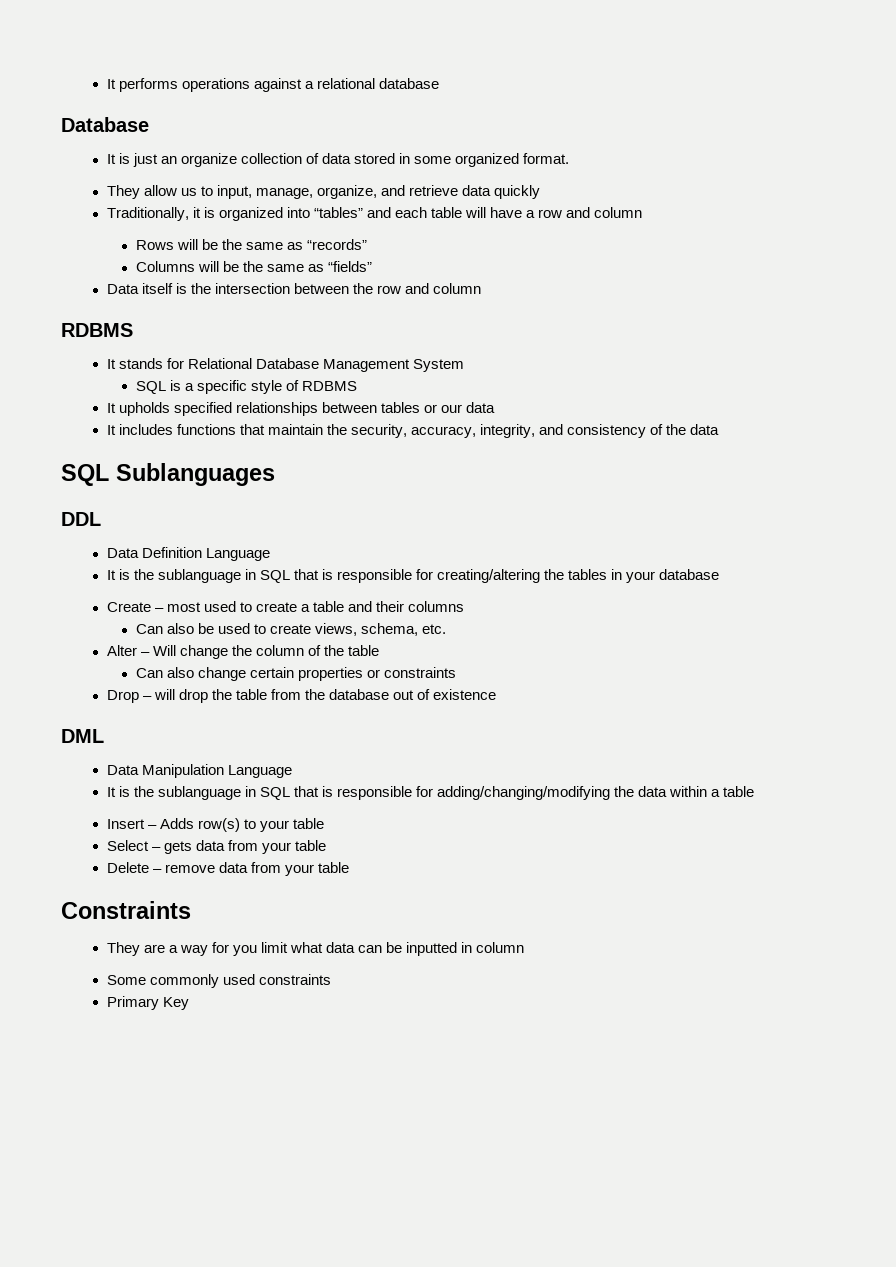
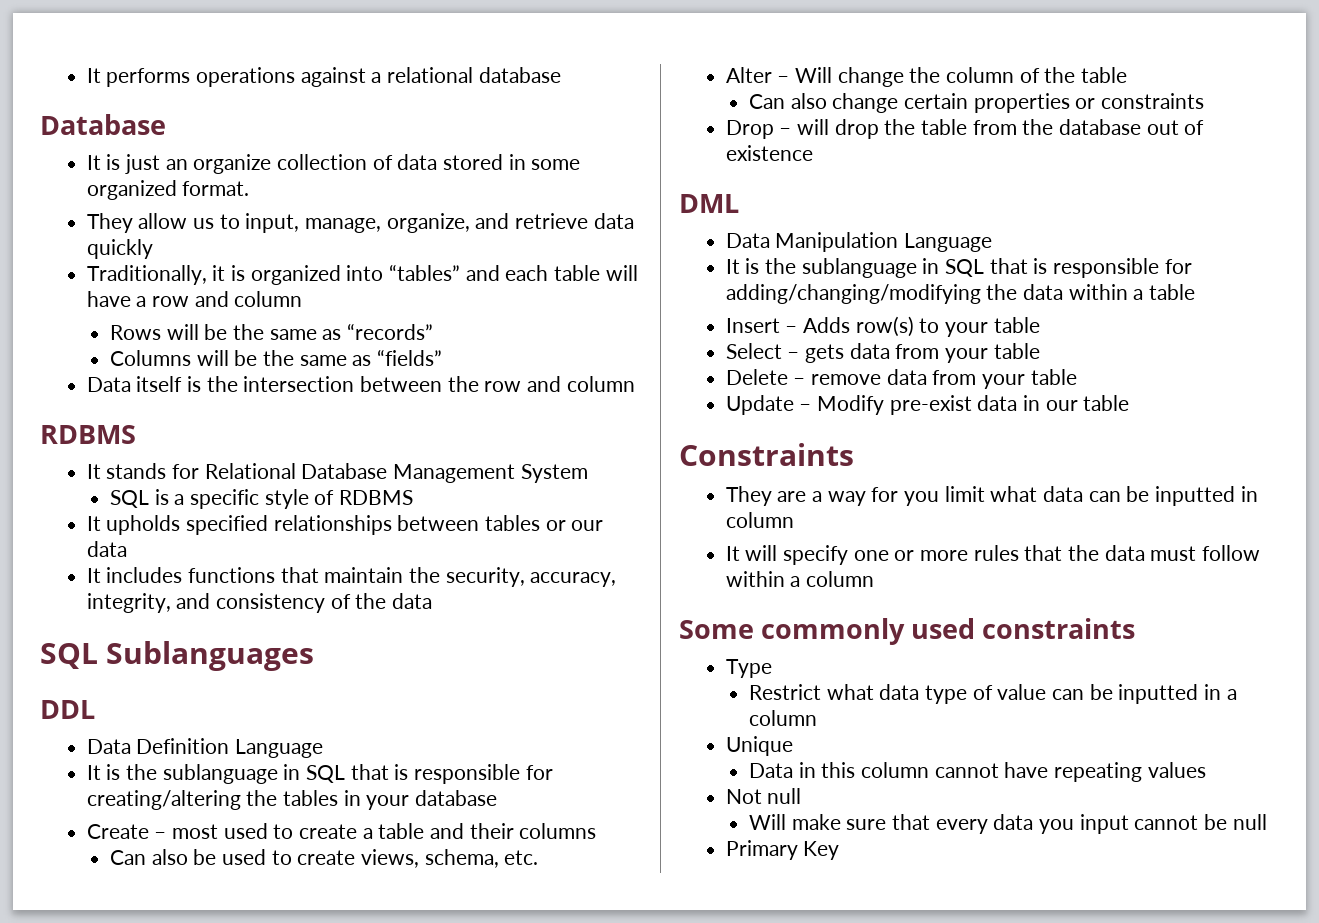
(349, 867) none -> [725,395,1130,415] // Update – Modify pre-exist data in our table
[106,974,331,988] Some commonly used constraints -> [725,545,1260,565] [725,571,874,587] [679,618,1136,645] [725,659,772,678] [749,684,1237,704] [749,710,818,726] [725,736,793,756] [749,762,1206,782] [725,788,802,804] [749,814,1267,834] It will specify one or more rules that the data must follow within a column // Some commonly used constraints // Type // Restrict what data type of value can be inputted in a column // Unique // Data in this column cannot have repeating values // Not null // Will make sure that every data you input cannot be null

